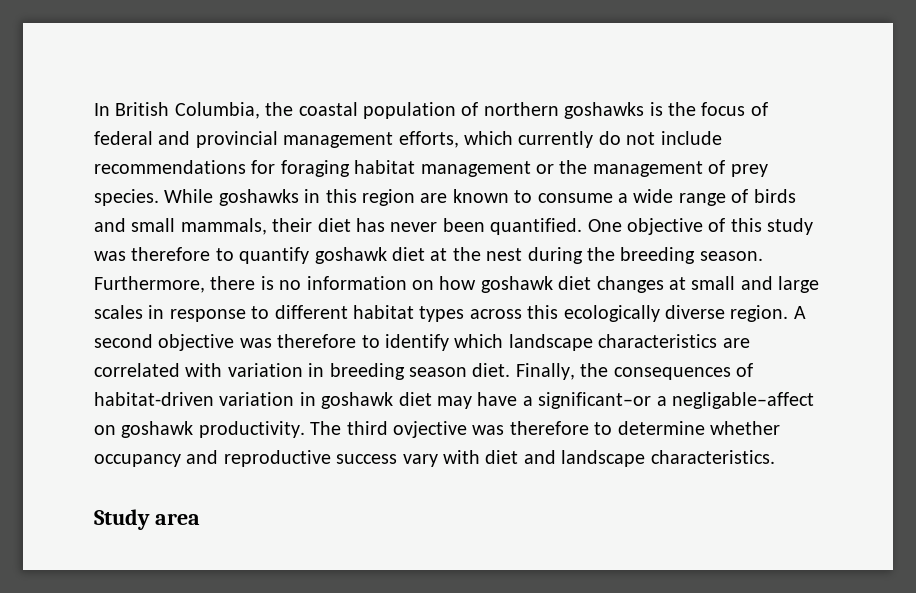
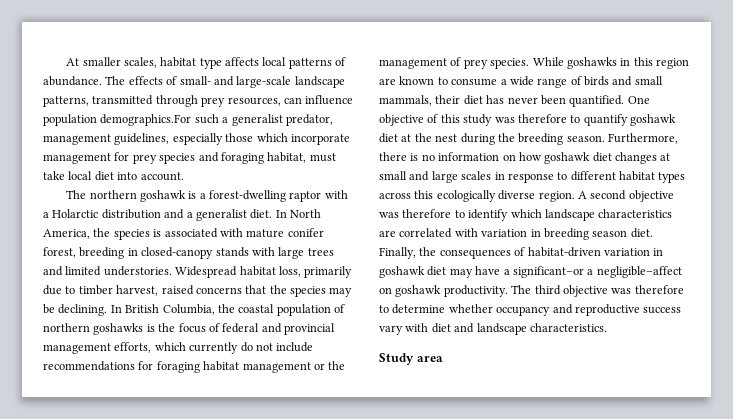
(94, 109) none -> [66,57,347,69] [43,76,345,88] [43,95,354,107] [43,114,333,126] [43,133,350,145] [43,152,336,164] [43,171,184,181] [66,190,348,202] [43,209,321,221] [43,228,324,240] [43,247,334,259] [43,266,353,278] [43,285,353,297] [43,304,108,316] At smaller scales, habitat type affects local patterns of abundance. The effects of small- and large-scale landscape patterns, transmitted through prey resources, can influence population demographics.For such a generalist predator, management guidelines, especially those which incorporate management for prey species and foraging habitat, must take local diet into account. // The northern goshawk is a forest-dwelling raptor with a Holarctic distribution and a generalist diet. In North America, the species is associated with mature conifer forest, breeding in closed-canopy stands with large trees and limited understories. Widespread habitat loss, primarily due to timber harvest, raised concerns that the species may be declining.
[671,392,814,409] negligable–affect -> [596,266,682,278] negligible–affect
[393,421,467,438] ovjective -> [562,285,608,297] objective

